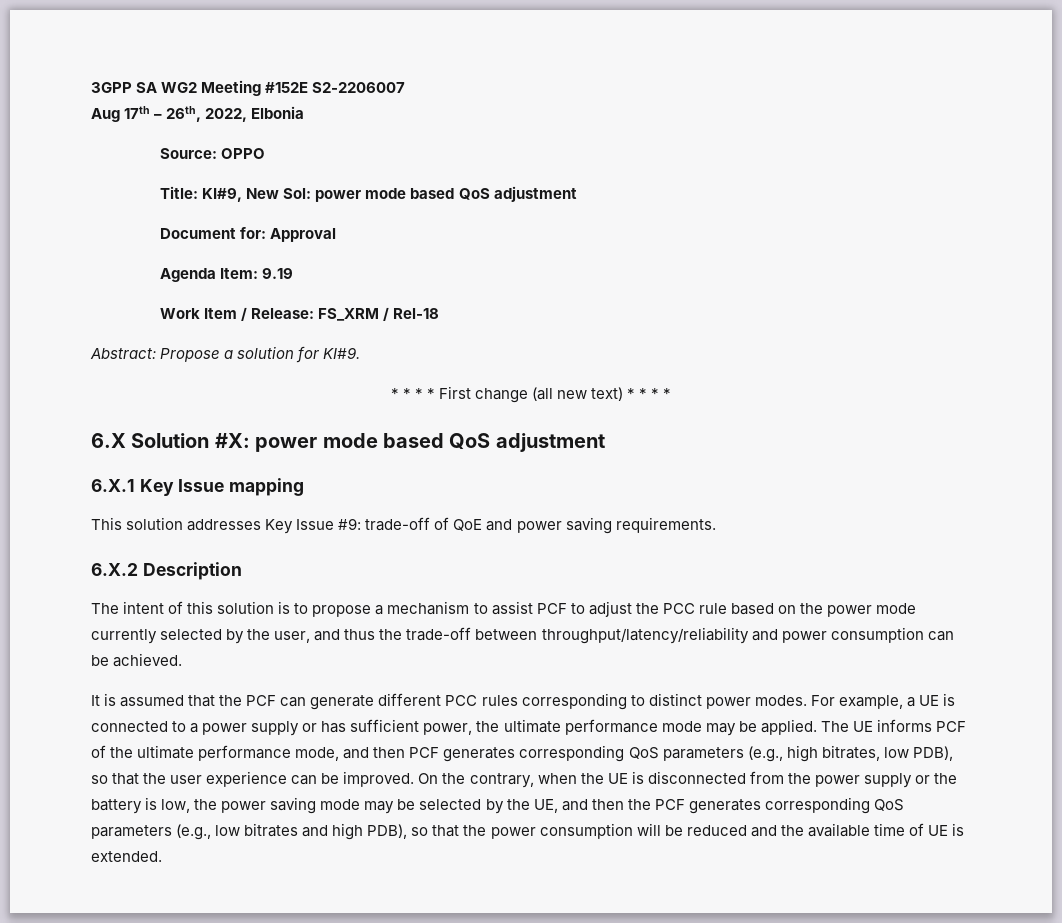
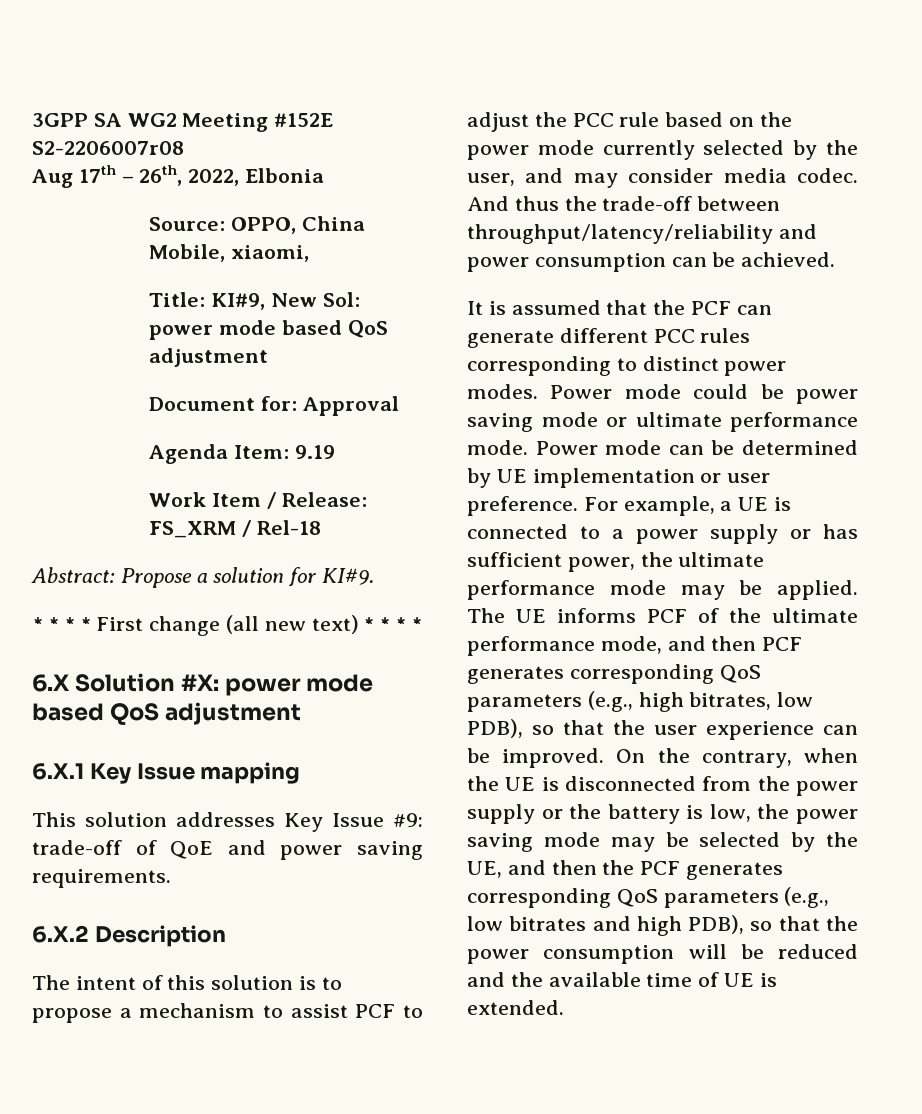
[312,82,406,93] S2-2206007 -> [32,141,184,155] S2-2206007r08
[221,148,266,159] OPPO -> [231,216,365,234] [149,244,310,262] OPPO, China Mobile, xiaomi,
(341, 635) none -> [573,168,858,188] [467,196,509,211] may consider media codec. And
(807, 700) none -> [550,384,858,404] [467,412,858,432] [467,440,858,455] [467,468,771,488] [467,496,578,516] Power mode could be power saving mode or ultimate performance mode. Power mode can be determined by UE implementation or user preference.

